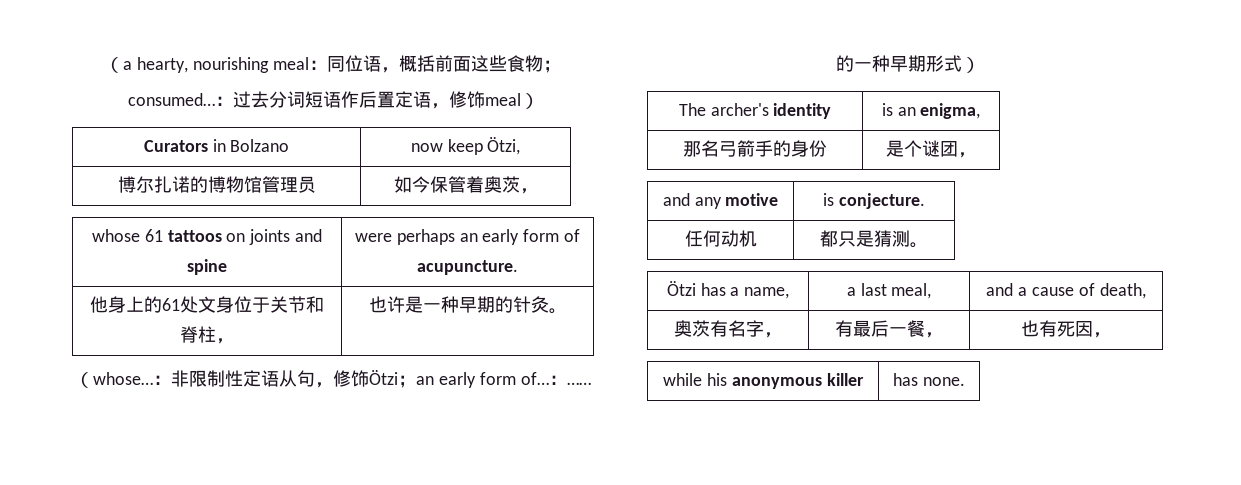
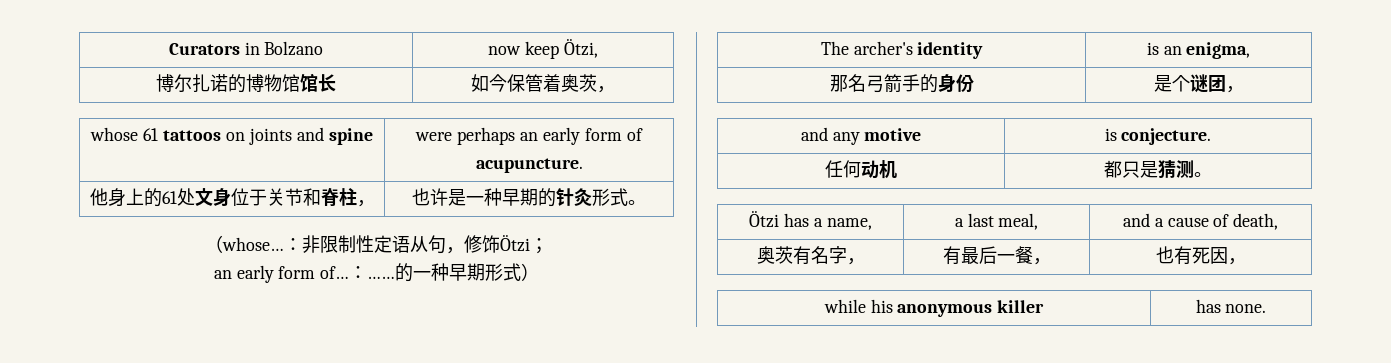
[105,55,561,73] [127,91,539,109] （a hearty, nourishing meal：同位语，概括前面这些食物； // consumed…：过去分词短语作后置定语，修饰meal） // -> (168, 49) none
[261,176,316,193] 管理员 -> [300,73,336,92] 馆长
(549, 304) none -> [592,188,628,206] 形式
(417, 381) none -> (548, 246) //

